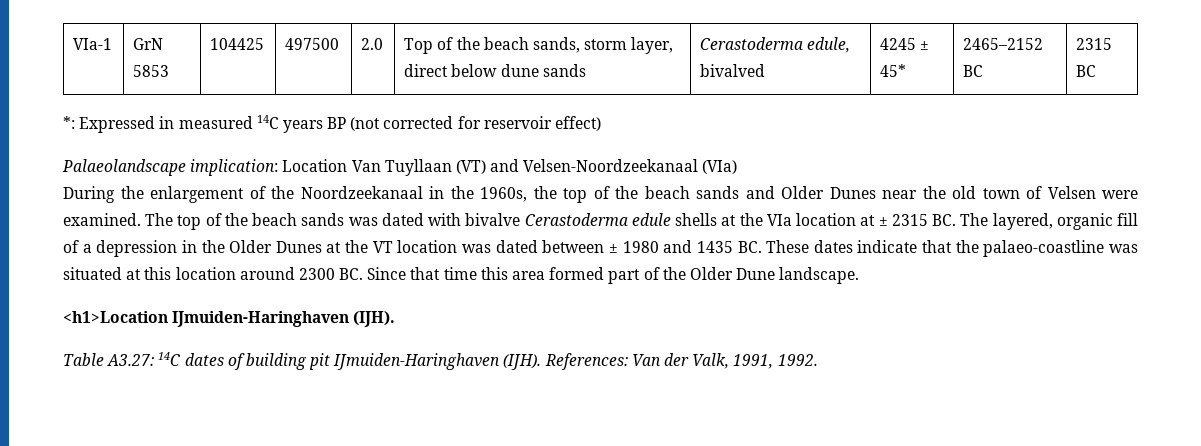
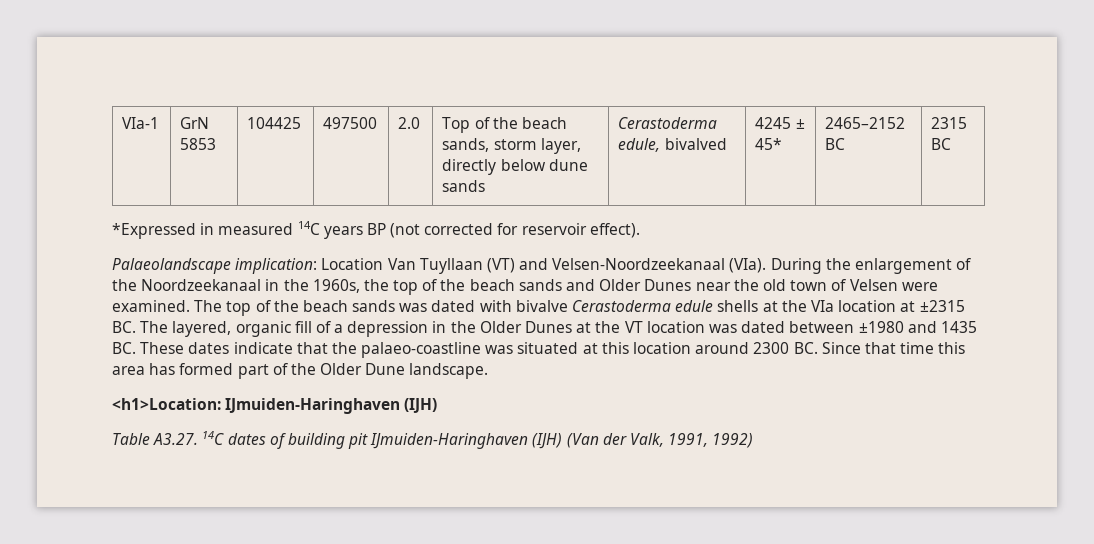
[404,64,449,77] direct -> [442,159,497,175] directly
[63,116,156,133] *: Expressed -> [112,223,196,239] *Expressed
[555,116,602,131] effect) -> [589,223,640,238] effect).
[702,160,738,174] (VIa) // -> [729,258,767,273] (VIa).
[878,214,928,226] ± 2315 -> [919,300,965,312] ±2315
[608,241,659,253] ± 1980 -> [858,321,904,333] ±1980
(546, 275) none -> [149,363,176,375] has
[63,311,396,327] <h1>Location IJmuiden-Haringhaven (IJH). -> [112,398,438,414] <h1>Location: IJmuiden-Haringhaven (IJH)
[107,354,155,366] A3.27: -> [153,433,199,445] A3.27.
[503,353,661,370] (IJH). References: Van -> [532,433,599,449] (IJH) (Van
[777,354,818,366] 1992. -> [712,433,754,448] 1992)

